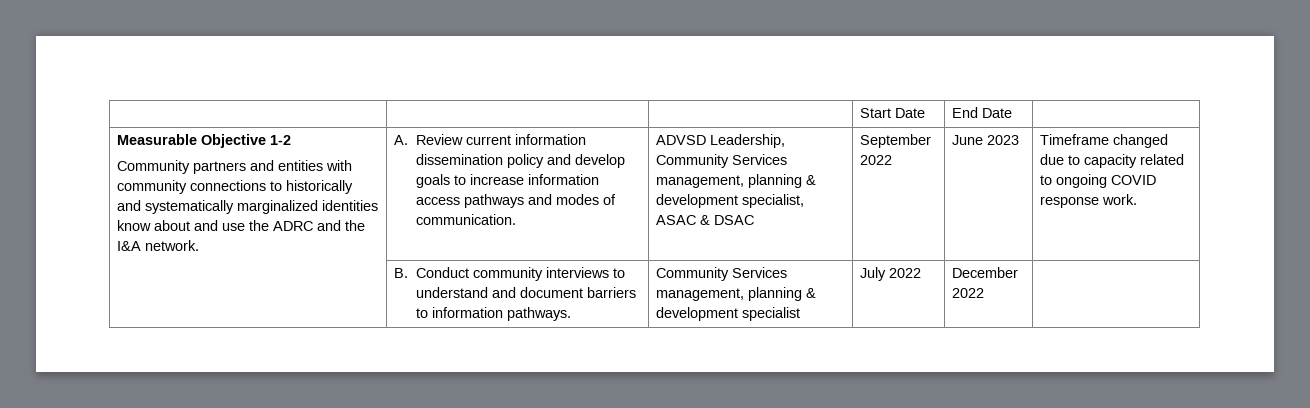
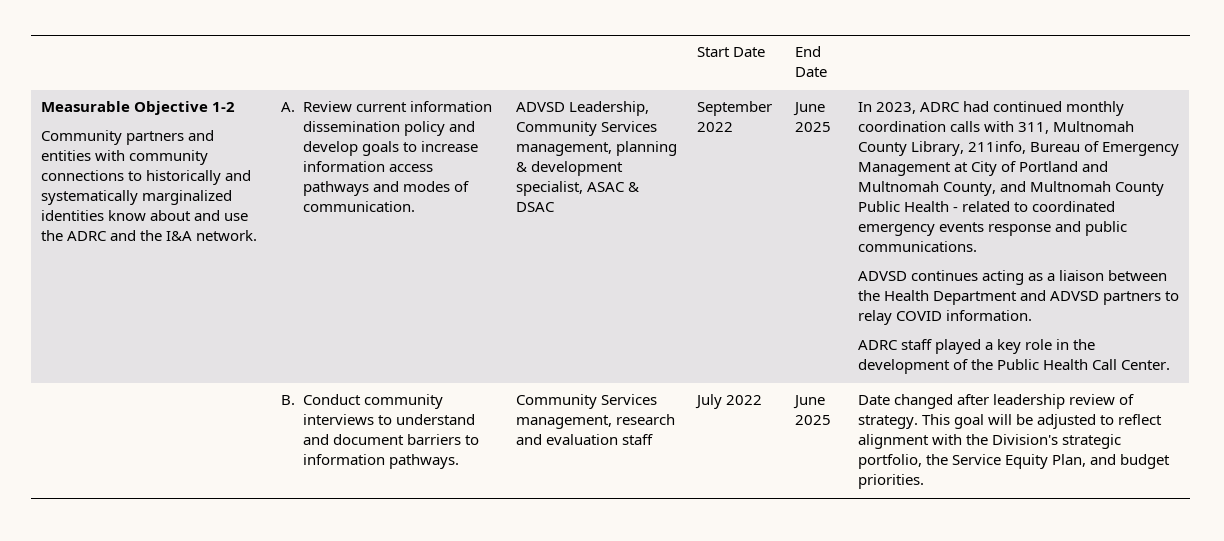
[987,135,1020,145] [1040,134,1169,148] [1040,154,1185,168] [1040,174,1157,188] [1040,194,1138,208] 2023 | Timeframe changed due to capacity related to ongoing COVID response work. -> [795,122,832,132] [858,101,1125,116] [858,121,1135,134] [858,141,1180,156] [858,161,1109,176] [858,181,1165,196] [858,201,1116,212] [858,221,1128,236] [858,241,978,252] [858,270,1168,285] [858,290,1180,305] [858,310,1033,325] [858,339,1096,354] [858,359,1171,374] 2025 | In 2023, ADRC had continued monthly coordination calls with 311, Multnomah County Library, 211info, Bureau of Emergency Management at City of Portland and Multnomah County, and Multnomah County Public Health - related to coordinated emergency events response and public communications. // ADVSD continues acting as a liaison between the Health Department and ADVSD partners to relay COVID information. // ADRC staff played a key role in the development of the Public Health Call Center.
[748,287,817,301] [656,307,801,321] [860,267,922,281] [952,267,1019,278] [952,288,985,298] planning & development specialist | July 2022 | December 2022 | -> [616,414,676,425] [516,434,654,445] [695,394,763,409] [793,395,826,409] [795,415,832,425] [858,394,1135,409] [858,414,1163,429] [858,434,1122,449] [858,454,1171,469] [858,474,925,489] research and evaluation staff | July 2022 | June 2025 | Date changed after leadership review of strategy. This goal will be adjusted to reflect alignment with the Division's strategic portfolio, the Service Equity Plan, and budget priorities.

